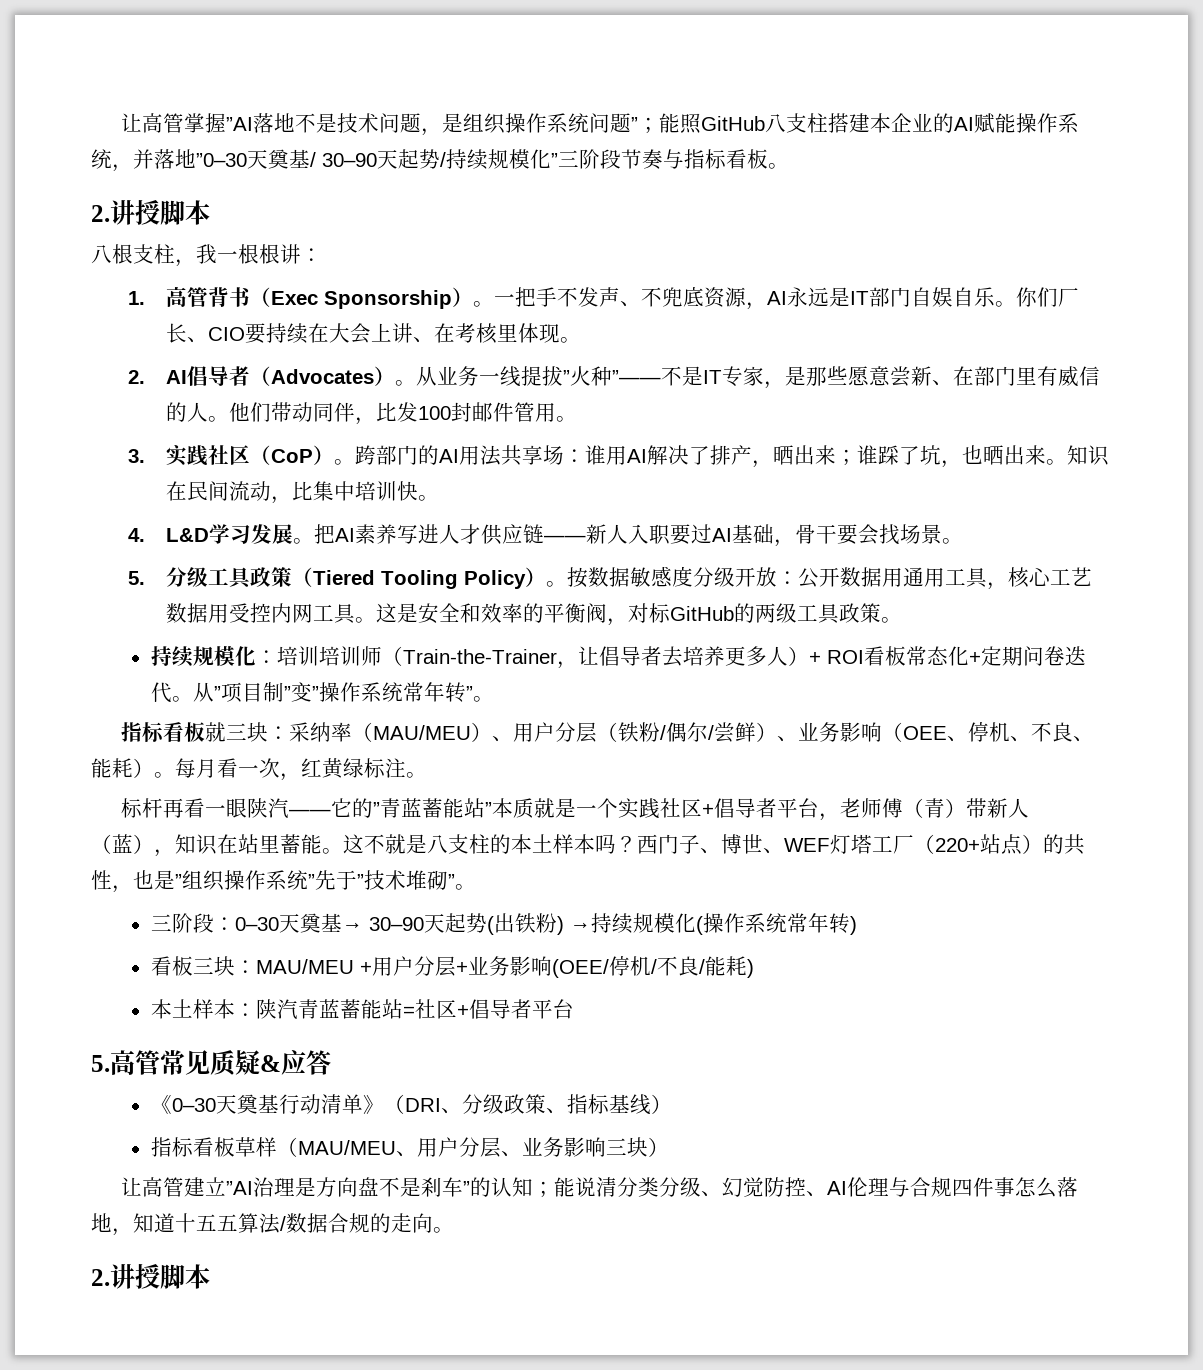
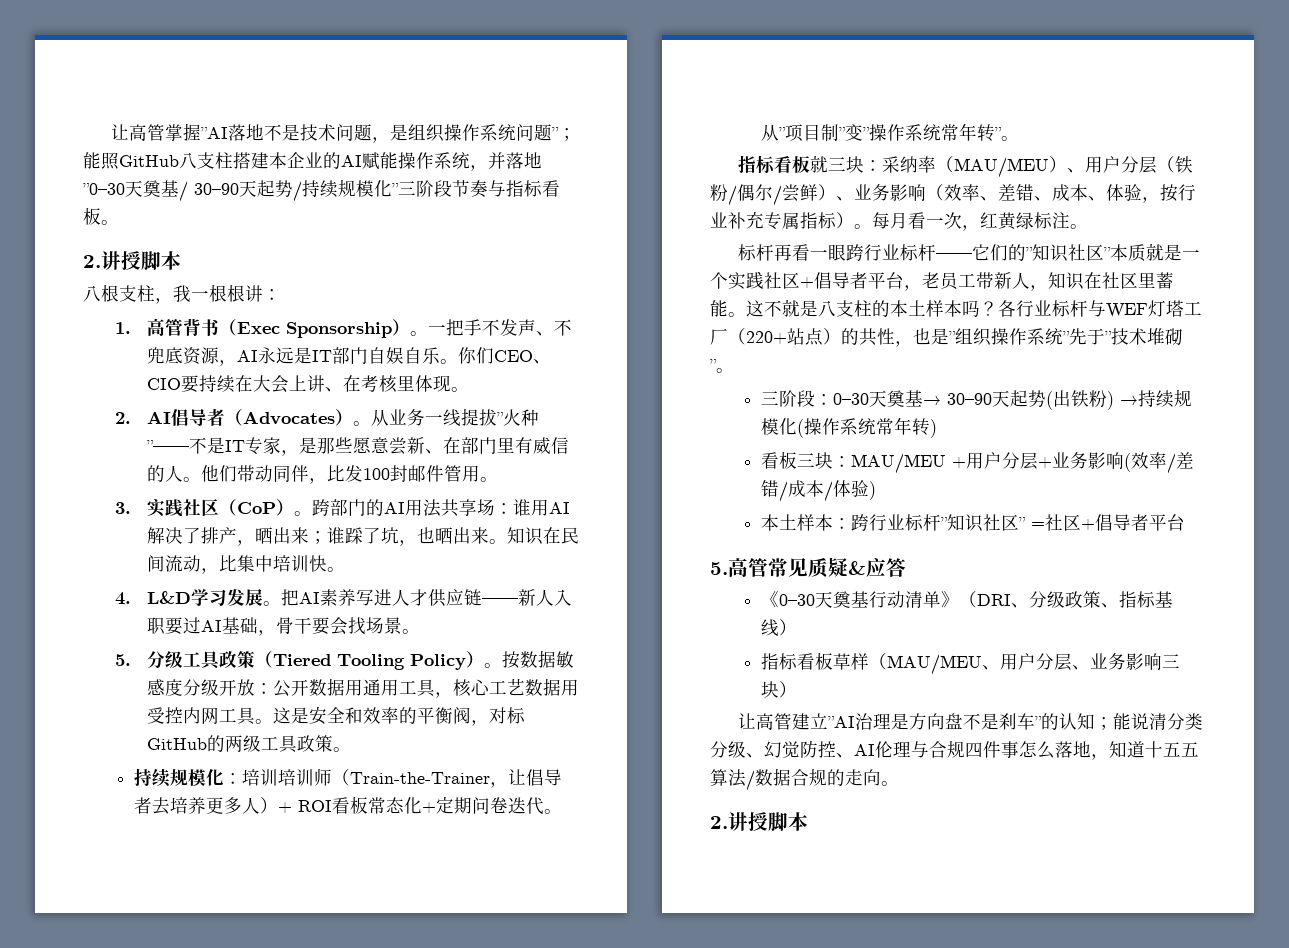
[1057,288,1079,307] [165,323,187,343] 厂长 -> [493,350,533,362] CEO
[902,722,1094,742] [91,758,133,778] OEE、停机、不良、能耗 -> [944,184,1196,203] [710,211,836,230] 效率、差错、成本、体验，按行业补充专属指标
[246,798,485,819] 陕汽——它的”青蓝蓄能站 -> [845,244,1104,262] 跨行业标杆——它们的”知识社区
[860,798,1029,818] [91,834,154,854] 师傅（青）带新人（蓝） -> [940,272,1030,290] 员工带新人
[238,834,259,854] 站 -> [1102,272,1138,289] 社区
[637,834,784,854] 西门子、博世、 -> [998,300,1106,317] 各行业标杆与
[551,956,754,978] [150,999,403,1020] (OEE/停机/不良/能耗) // 本土样本：陕汽青蓝蓄能站 -> [1124,452,1195,474] [761,480,877,502] [761,514,1027,532] (效率/差错/成本/体验) // 本土样本：跨行业标杆”知识社区”

